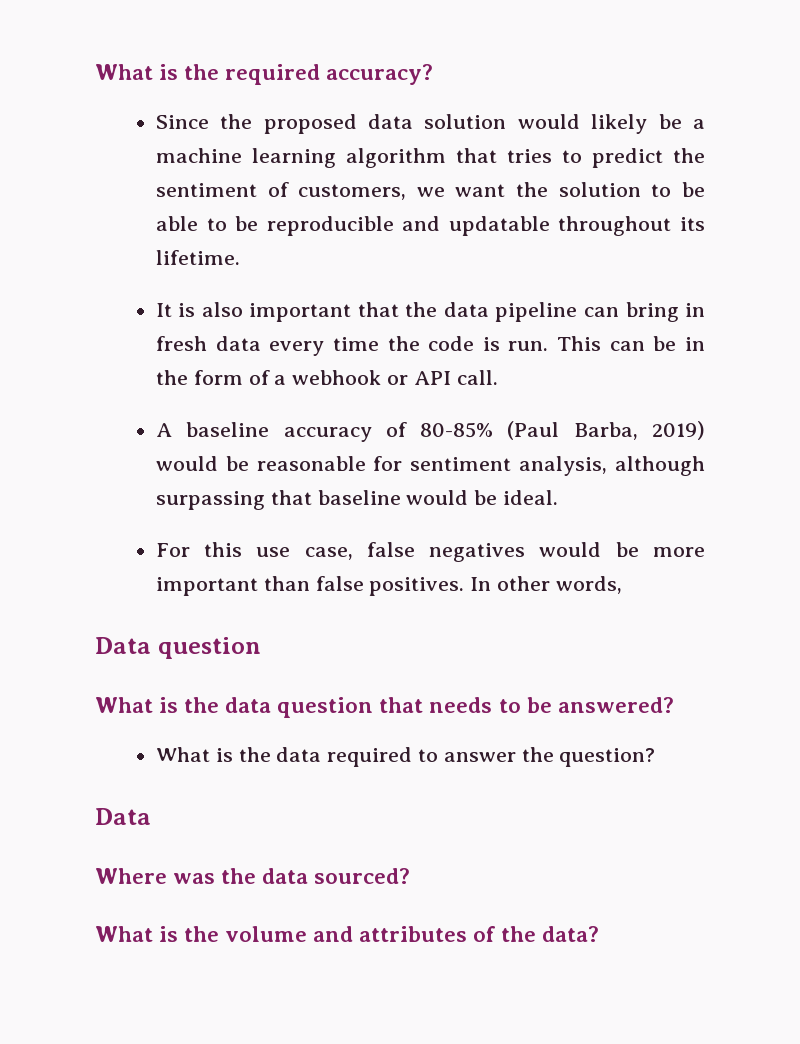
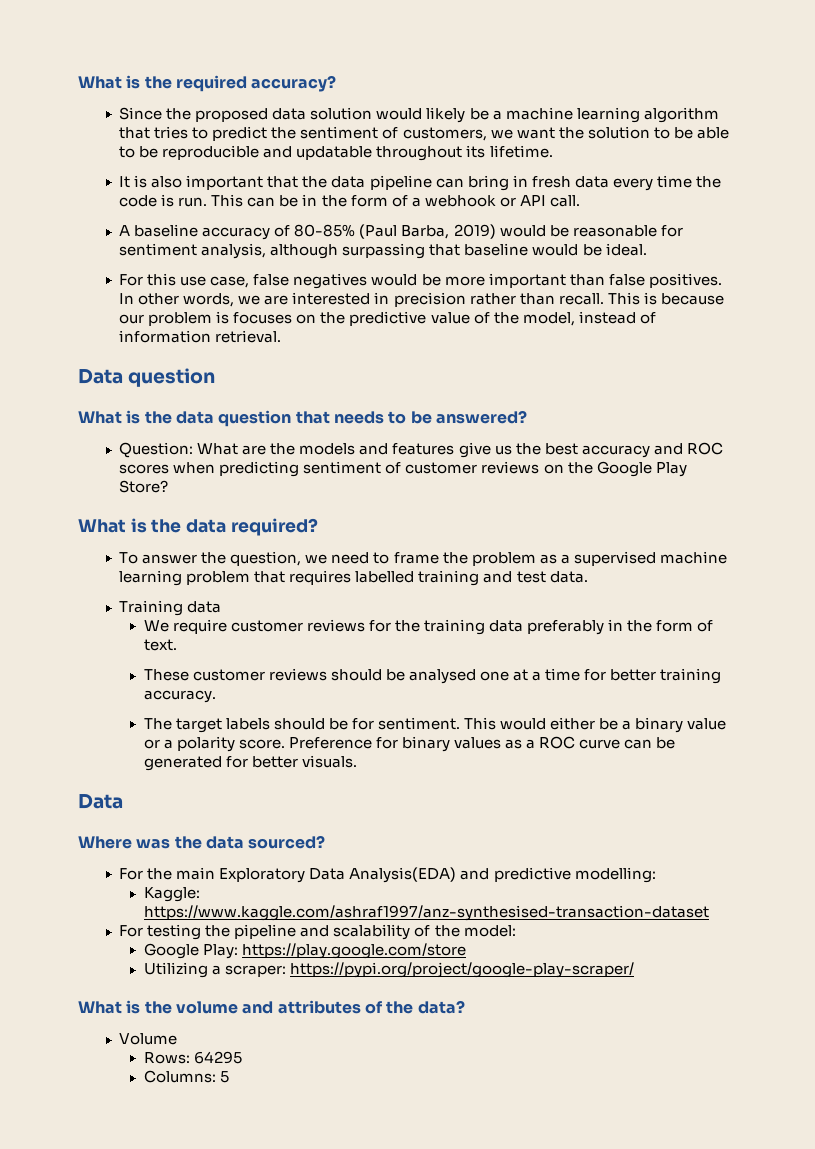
(622, 585) none -> [238,292,724,307] [119,311,656,326] [119,330,282,343] we are interested in precision rather than recall. This is because our problem is focuses on the predictive value of the model, instead of information retrieval.
[155,747,656,767] What is the data required to answer the question? -> [119,442,723,458] [119,461,687,477] [119,480,169,493] [78,518,318,536] [119,551,727,566] [119,570,588,586] [119,600,222,616] [143,619,714,635] [143,639,177,651] [143,668,722,684] [143,690,216,703] [143,717,727,733] [143,736,676,752] [143,755,357,771] Question: What are the models and features give us the best accuracy and ROC scores when predicting sentiment of customer reviews on the Google Play Store? // What is the data required? // To answer the question, we need to frame the problem as a supervised machine learning problem that requires labelled training and test data. // Training data // We require customer reviews for the training data preferably in the form of text. // These customer reviews should be analysed one at a time for better training accuracy. // The target labels should be for sentiment. This would either be a binary value or a polarity score. Preference for binary values as a ROC curve can be generated for better visuals.
(411, 876) none -> [119,867,656,883] [143,887,200,902] [143,905,709,921] [119,924,516,940] [143,943,466,959] [143,962,634,978] // For the main Exploratory Data Analysis(EDA) and predictive modelling: // Kaggle: https://www.kaggle.com/ashraf1997/anz-synthesised-transaction-dataset // For testing the pipeline and scalability of the model: // Google Play: https://play.google.com/store // Utilizing a scraper: https://pypi.org/project/google-play-scraper/
(599, 934) none -> [119,1033,178,1045] [143,1051,242,1064] [143,1070,229,1083] // Volume // Rows: 64295 // Columns: 5

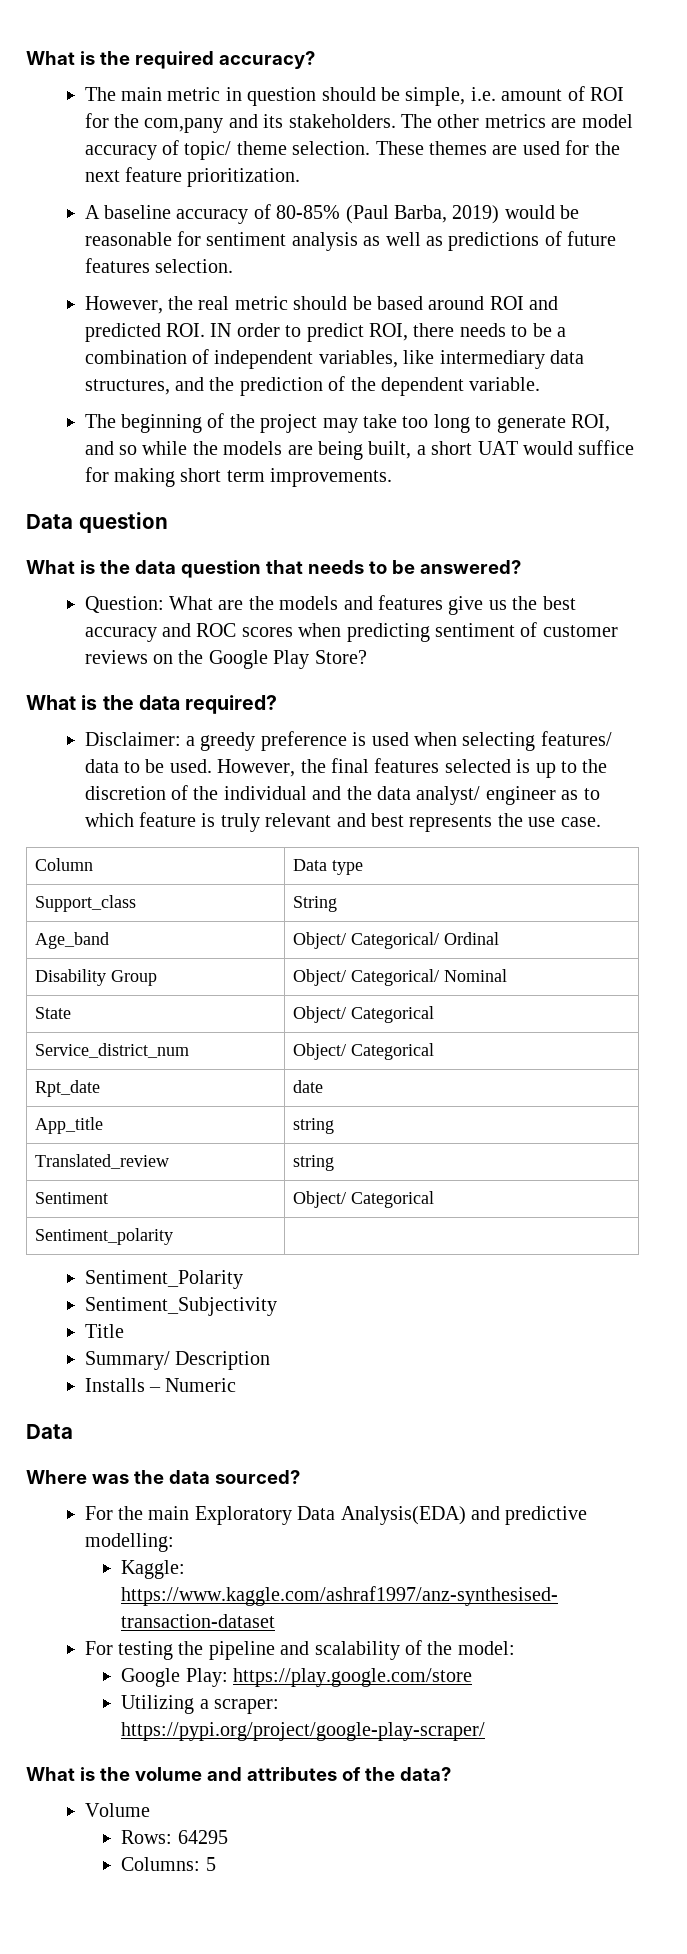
[119,107,719,123] [119,126,729,141] [119,145,553,161] [119,175,721,191] [119,194,580,207] Since the proposed data solution would likely be a machine learning algorithm that tries to predict the sentiment of customers, we want the solution to be able to be reproducible and updatable throughout its lifetime. // It is also important that the data pipeline can bring in fresh data every time the code is run. This can be in the form of a webhook or API call. -> [84,86,625,106] [84,113,633,133] [84,140,620,160] [84,167,301,187] The main metric in question should be simple, i.e. amount of ROI for the com,pany and its stakeholders. The other metrics are model accuracy of topic/ theme selection. These themes are used for the next feature prioritization.
[201,243,647,259] [119,273,722,289] [119,292,724,307] [119,311,656,326] [119,330,282,343] analysis, although surpassing that baseline would be ideal. // For this use case, false negatives would be more important than false positives. In other words, we are interested in precision rather than recall. This is because our problem is focuses on the predictive value of the model, instead of information retrieval. -> [291,231,617,251] [84,258,234,273] [84,296,559,314] [84,323,567,342] [84,349,585,369] [84,376,541,396] [84,413,611,433] [84,440,635,460] [84,467,393,487] analysis as well as predictions of future features selection. // However, the real metric should be based around ROI and predicted ROI. IN order to predict ROI, there needs to be a combination of independent variables, like intermediary data structures, and the prediction of the dependent variable. // The beginning of the project may take too long to generate ROI, and so while the models are being built, a short UAT would suffice for making short term improvements.
[119,551,727,566] [119,570,588,586] [119,600,222,616] [143,619,714,635] [143,639,177,651] [143,668,722,684] [143,690,216,703] [143,717,727,733] [143,736,676,752] [143,755,357,771] To answer the question, we need to frame the problem as a supervised machine learning problem that requires labelled training and test data. // Training data // We require customer reviews for the training data preferably in the form of text. // These customer reviews should be analysed one at a time for better training accuracy. // The target labels should be for sentiment. This would either be a binary value or a polarity score. Preference for binary values as a ROC curve can be generated for better visuals. -> [84,731,612,751] [84,758,608,778] [84,785,600,805] [84,812,601,832] [34,858,93,871] [292,859,363,875] [34,895,136,912] [292,896,337,912] [34,932,109,949] [292,932,499,949] [34,969,157,986] [292,969,507,986] [34,1007,71,1019] [292,1006,434,1023] [34,1043,189,1058] [292,1043,434,1060] [34,1080,100,1097] [292,1080,323,1093] [34,1117,103,1134] [292,1118,334,1134] [34,1154,169,1169] [292,1155,334,1171] [34,1192,108,1204] [292,1191,434,1208] [34,1228,173,1245] [84,1270,243,1289] [84,1297,277,1316] [84,1324,124,1338] [84,1351,271,1370] [84,1378,237,1392] Disclaimer: a greedy preference is used when selecting features/ data to be used. However, the final features selected is up to the discretion of the individual and the data analyst/ engineer as to which feature is truly relevant and best represents the use case. // Column | Data type // Support_class | String // Age_band | Object/ Categorical/ Ordinal // Disability Group | Object/ Categorical/ Nominal // State | Object/ Categorical // Service_district_num | Object/ Categorical // Rpt_date | date // App_title | string // Translated_review | string // Sentiment | Object/ Categorical // Sentiment_polarity | // Sentiment_Polarity // Sentiment_Subjectivity // Title // Summary/ Description // Installs – Numeric

